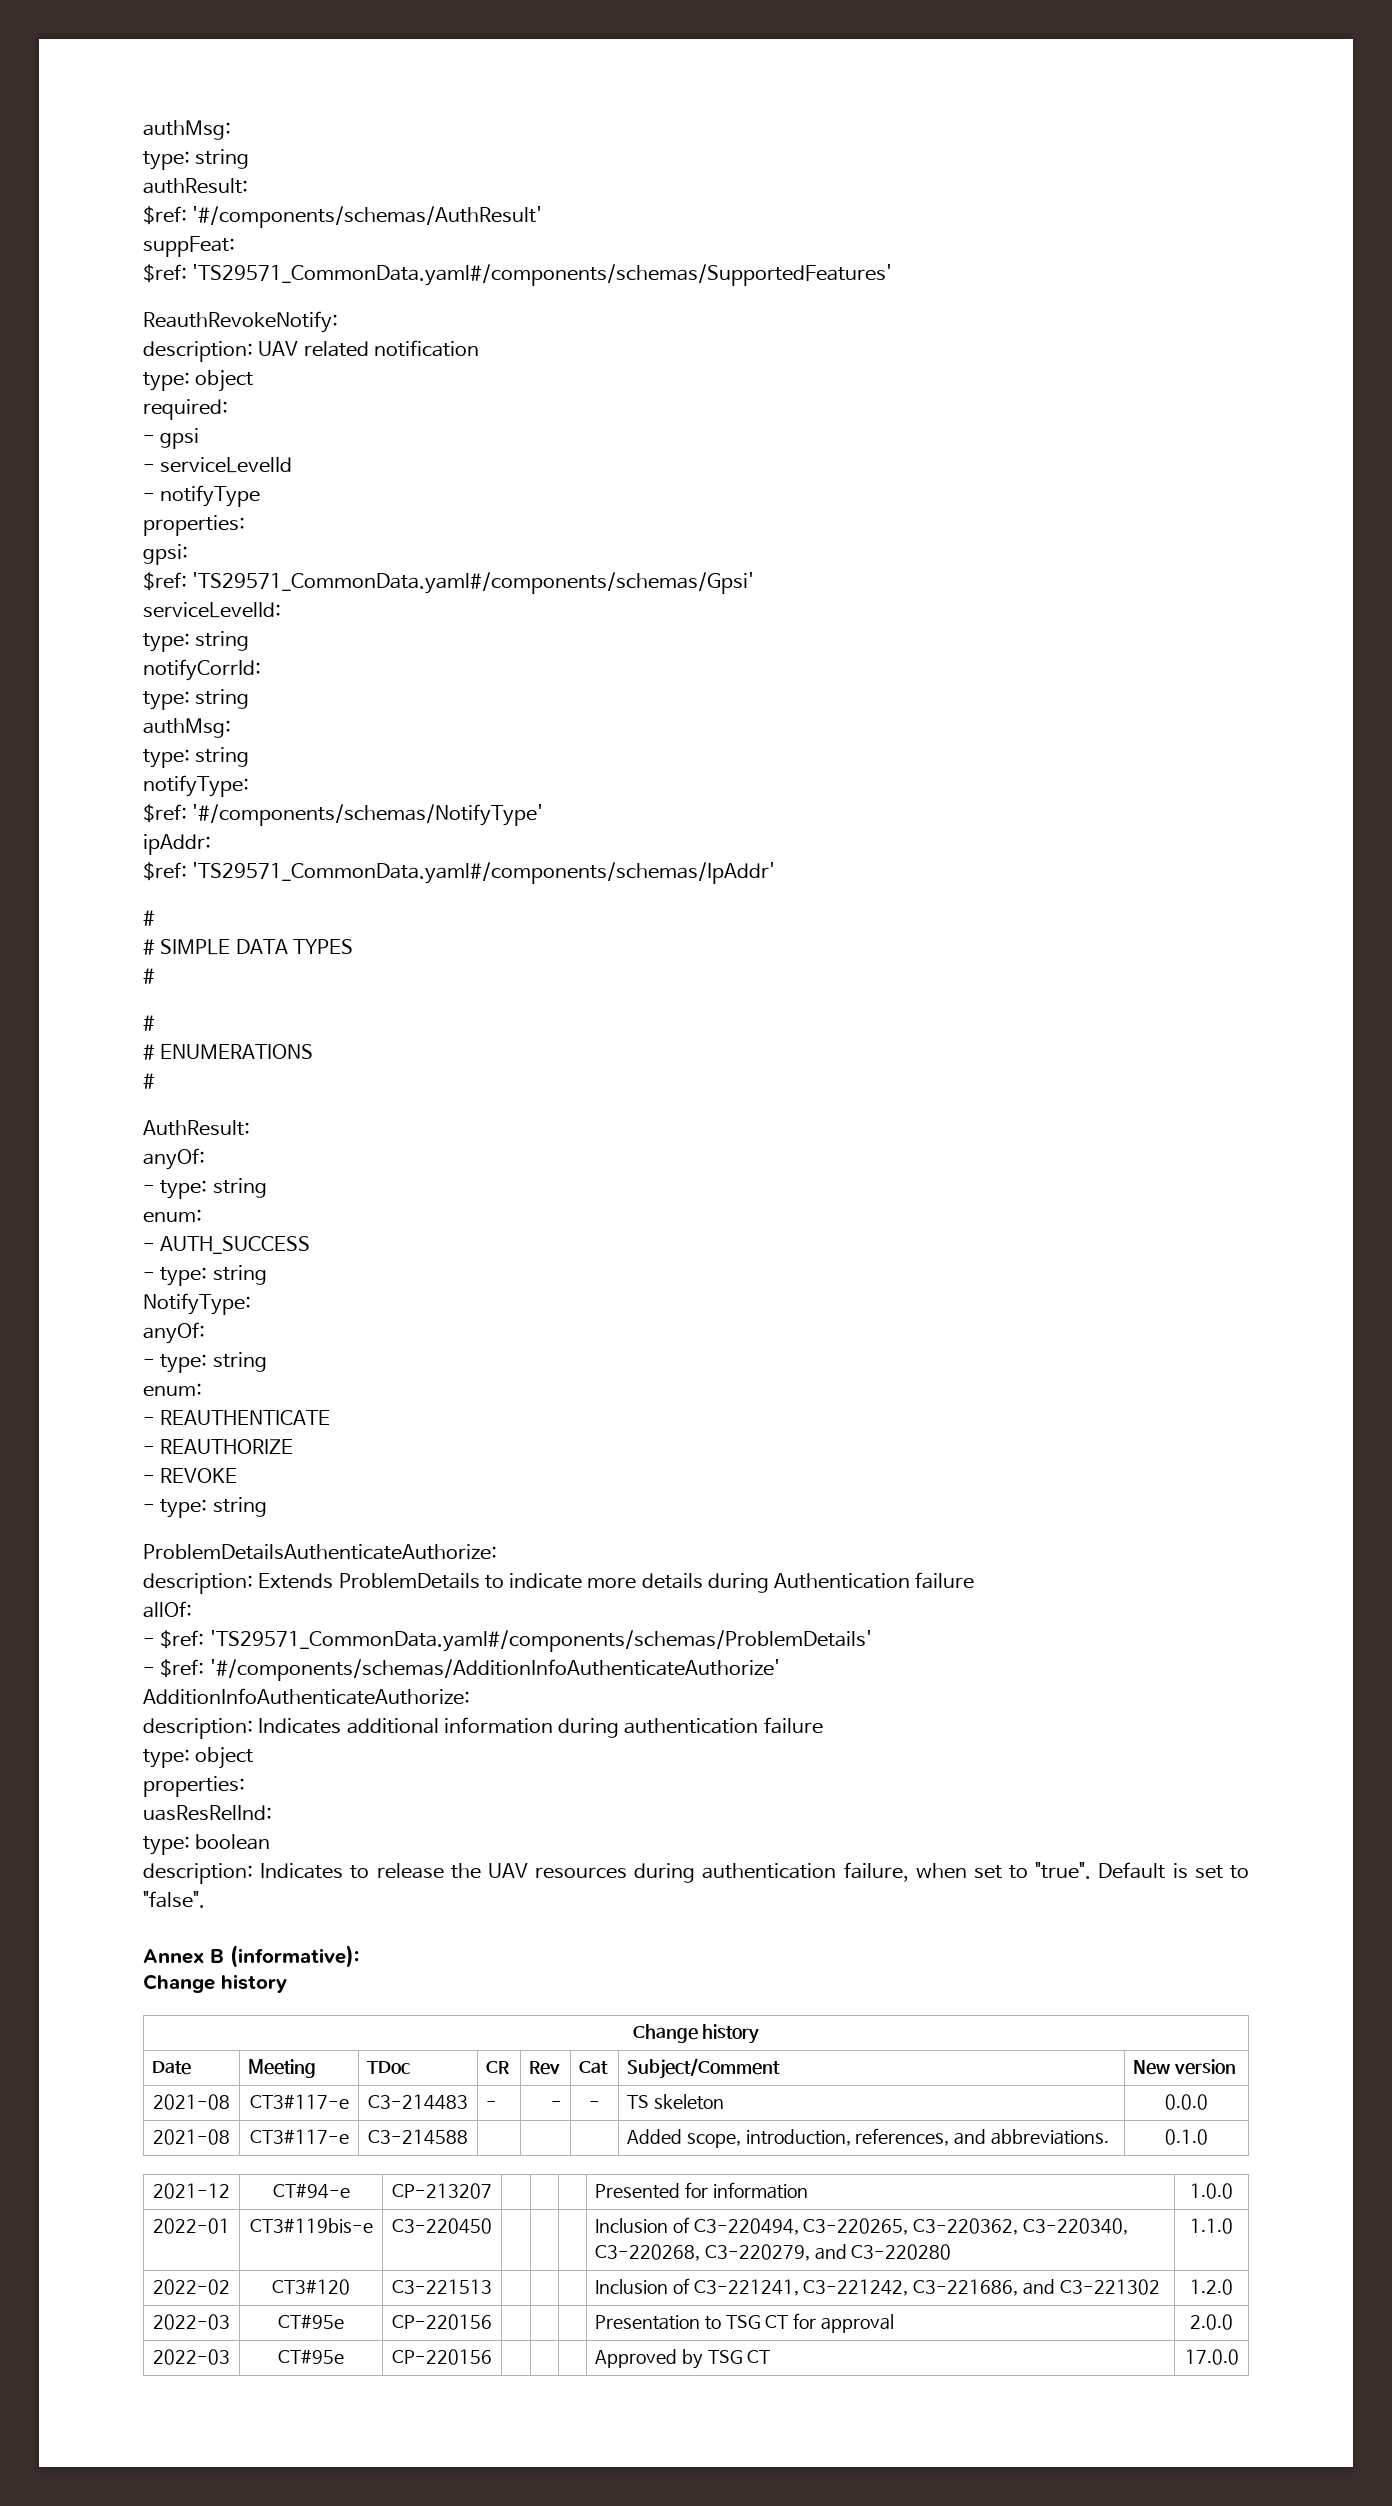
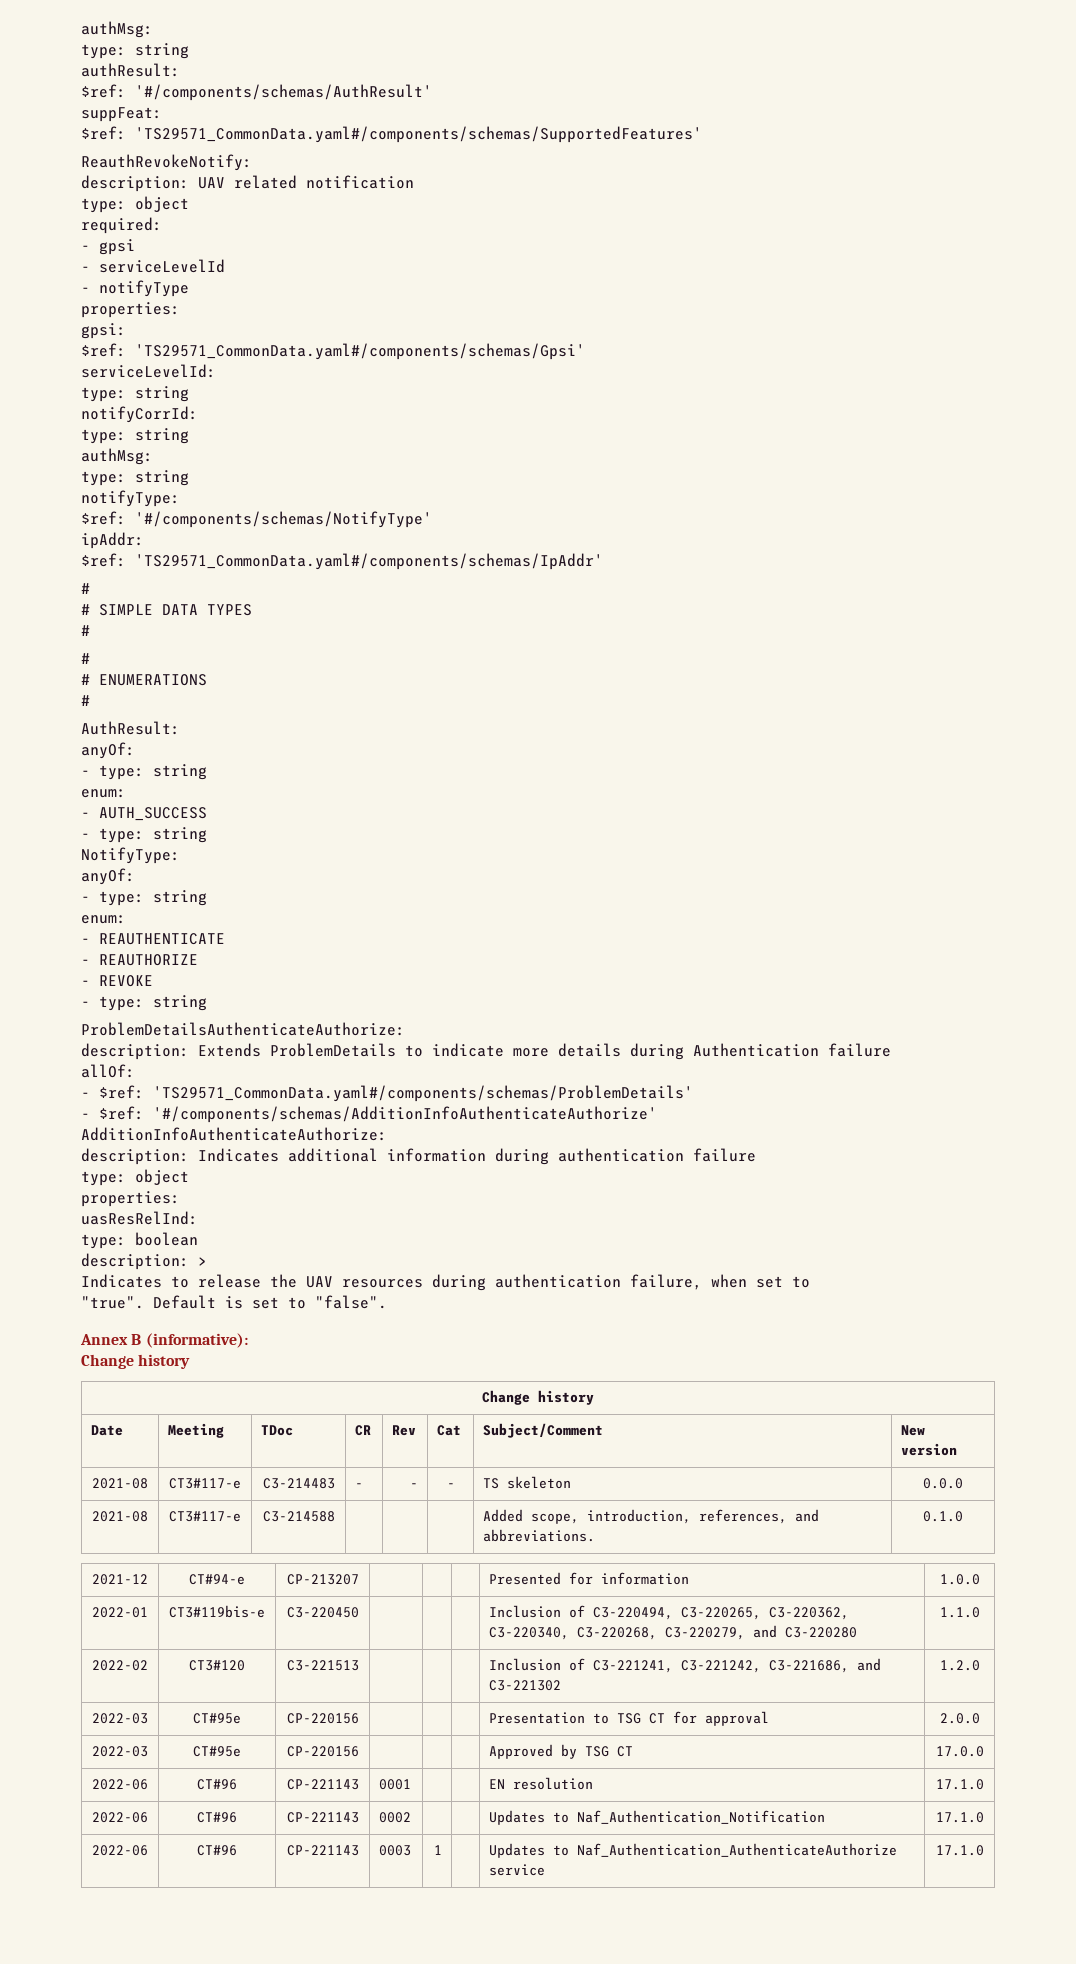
(253, 1873) none -> [198,1257,207,1266] > //
(1029, 1872) none -> (810, 1282) //
(1239, 2357) none -> [92,1779,148,1790] [197,1779,237,1790] [286,1779,359,1790] [379,1779,412,1790] [489,1777,594,1790] [935,1779,984,1790] [92,1812,148,1823] [197,1812,237,1823] [286,1812,359,1823] [379,1812,412,1823] [489,1810,826,1825] [935,1812,984,1823] [92,1845,148,1856] [197,1845,237,1856] [286,1845,359,1856] [379,1845,412,1856] [433,1845,442,1855] [489,1843,898,1858] [489,1864,546,1876] [935,1845,984,1856] // 2022-06 | CT#96 | CP-221143 | 0001 | | | EN resolution | 17.1.0 // 2022-06 | CT#96 | CP-221143 | 0002 | | | Updates to Naf_Authentication_Notification | 17.1.0 // 2022-06 | CT#96 | CP-221143 | 0003 | 1 | | Updates to Naf_Authentication_AuthenticateAuthorize service | 17.1.0

